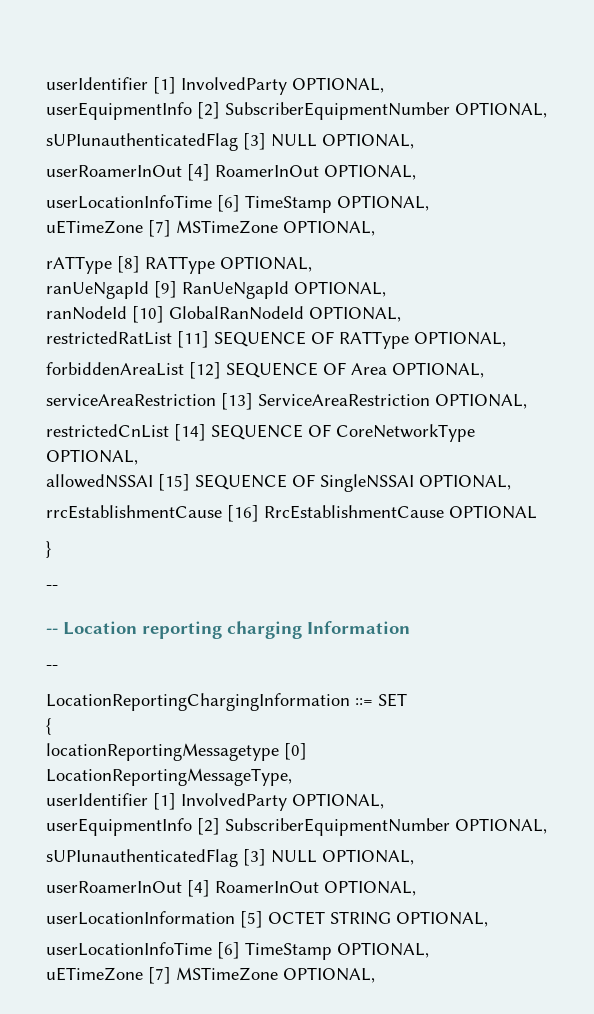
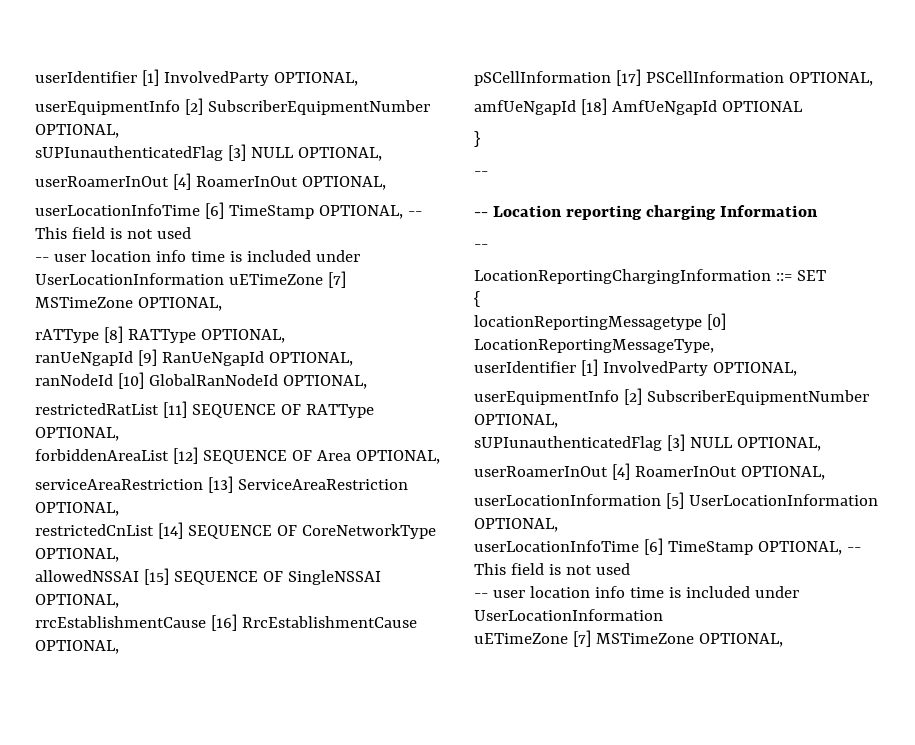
(429, 203) // -> [407,211,422,216] [35,227,191,239] [35,250,360,262] [35,273,224,285] -- This field is not used // -- user location info time is included under UserLocationInformation
(444, 512) none -> [35,640,119,654] [474,69,873,86] [474,98,717,115] OPTIONAL, // pSCellInformation [17] PSCellInformation OPTIONAL, // amfUeNgapId [18] AmfUeNgapId
[268,911,488,927] [46,942,429,960] OCTET STRING OPTIONAL, // userLocationInfoTime [6] TimeStamp OPTIONAL, -> [688,494,878,506] [474,518,558,532] [474,538,861,555] [474,563,630,575] [474,586,799,598] [474,609,663,621] UserLocationInformation OPTIONAL, // userLocationInfoTime [6] TimeStamp OPTIONAL, -- This field is not used // -- user location info time is included under UserLocationInformation

